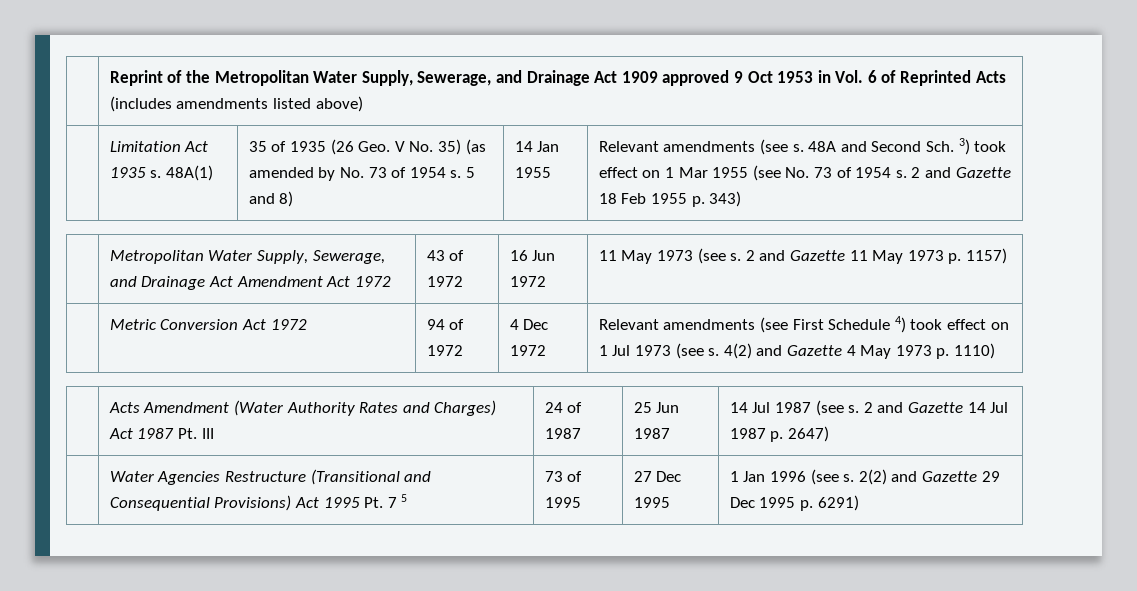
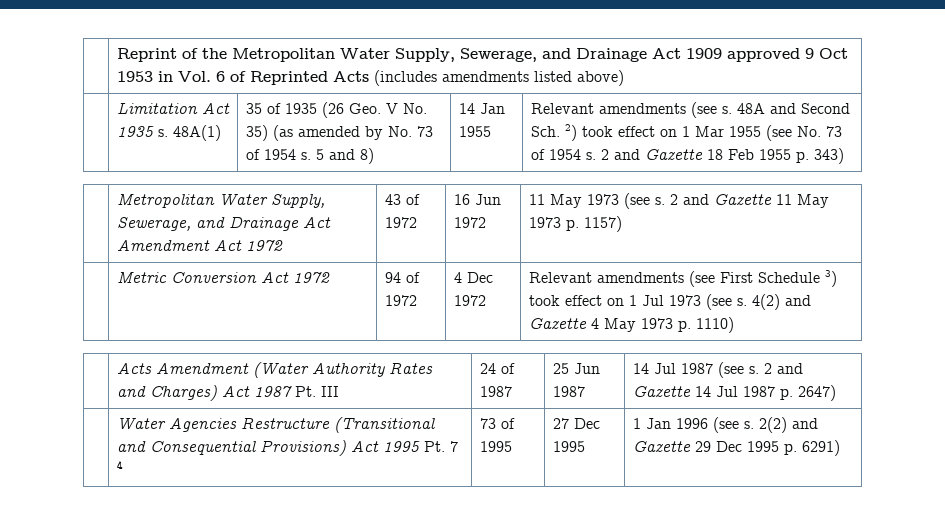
[958,138,970,155] 3) -> [564,124,577,141] 2)
[894,316,906,333] 4) -> [824,270,837,287] 3)
[401,494,408,502] 5 -> [116,460,123,469] 4

